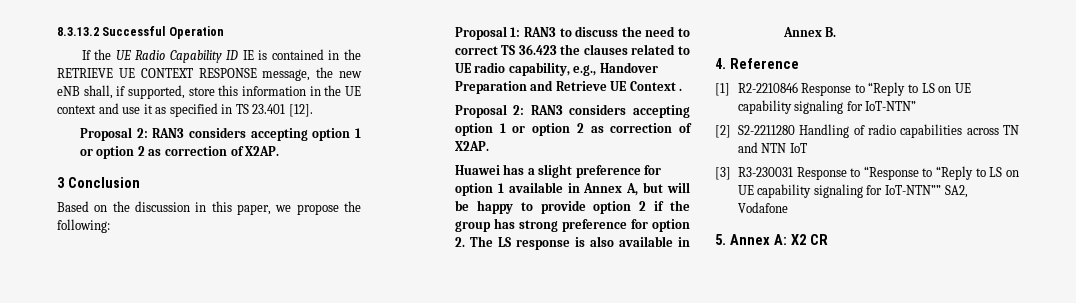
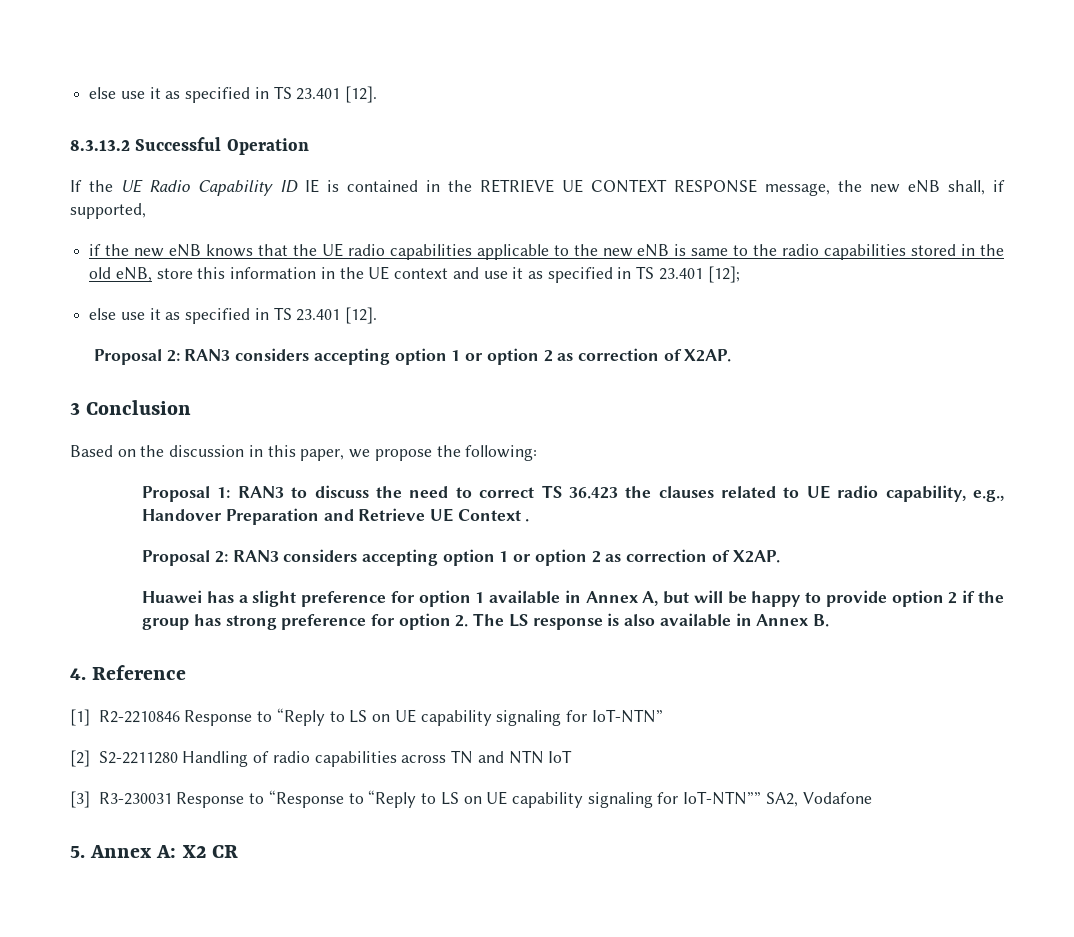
(57, 31) none -> [89,86,378,103] else use it as specified in TS 23.401 [12]. //
(185, 92) none -> [89,243,1004,260] [89,267,152,282] // if the new eNB knows that the UE radio capabilities applicable to the new eNB is same to the radio capabilities stored in the old eNB,
(286, 109) none -> [707,266,740,283] [89,307,341,324] [12]; // else use it as specified in TS 23.401

